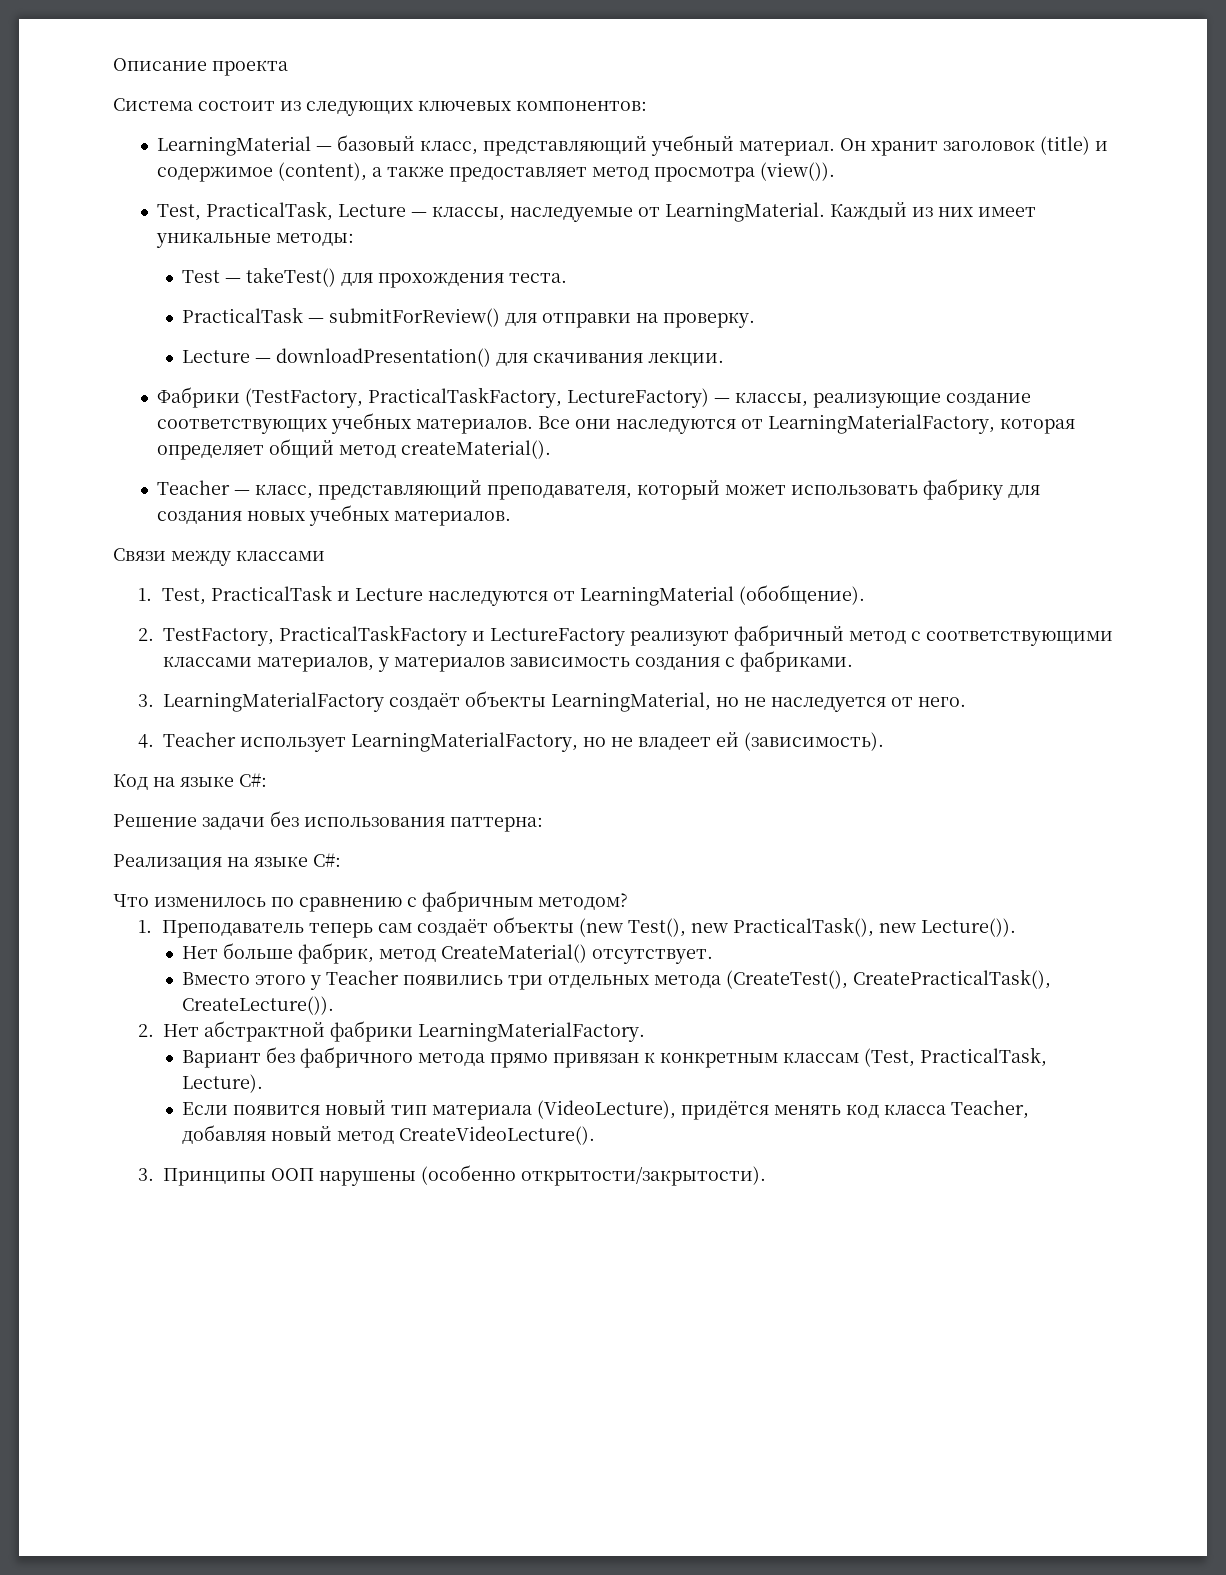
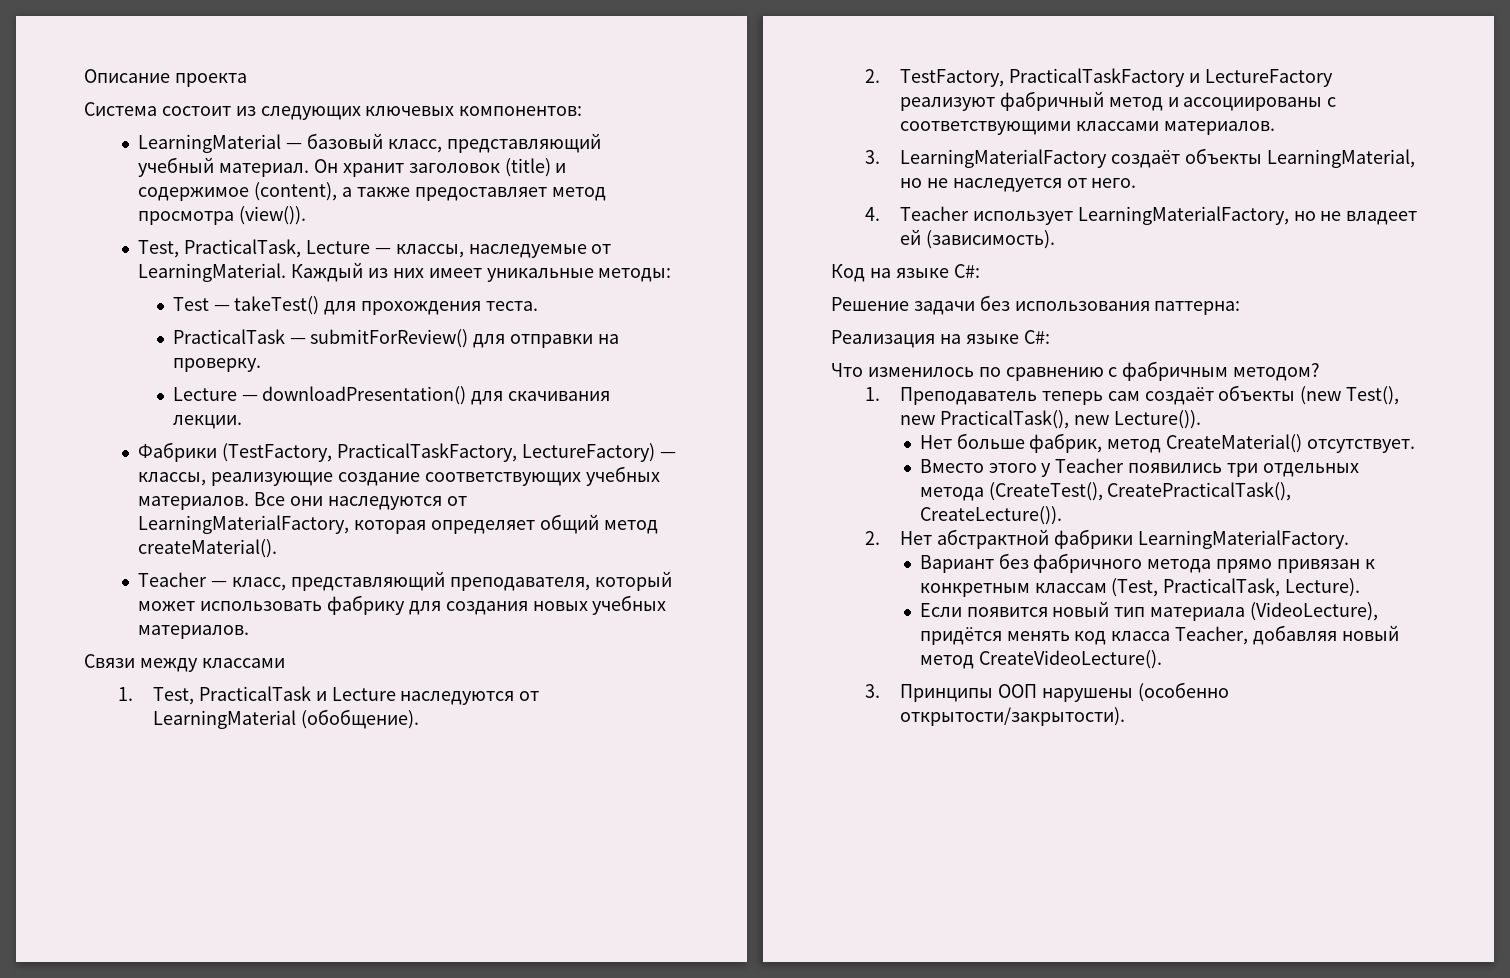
(906, 637) none -> [1167,97,1323,111] и ассоциированы
[256,651,853,672] материалов, у материалов зависимость создания с фабриками. -> [1163,121,1275,135] материалов.

